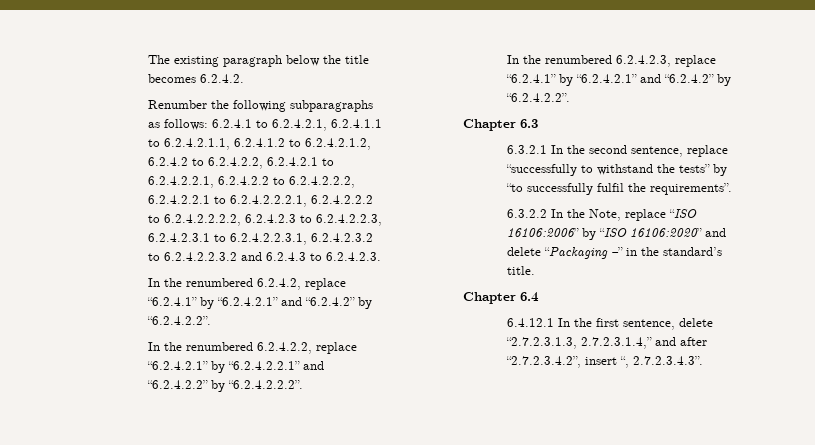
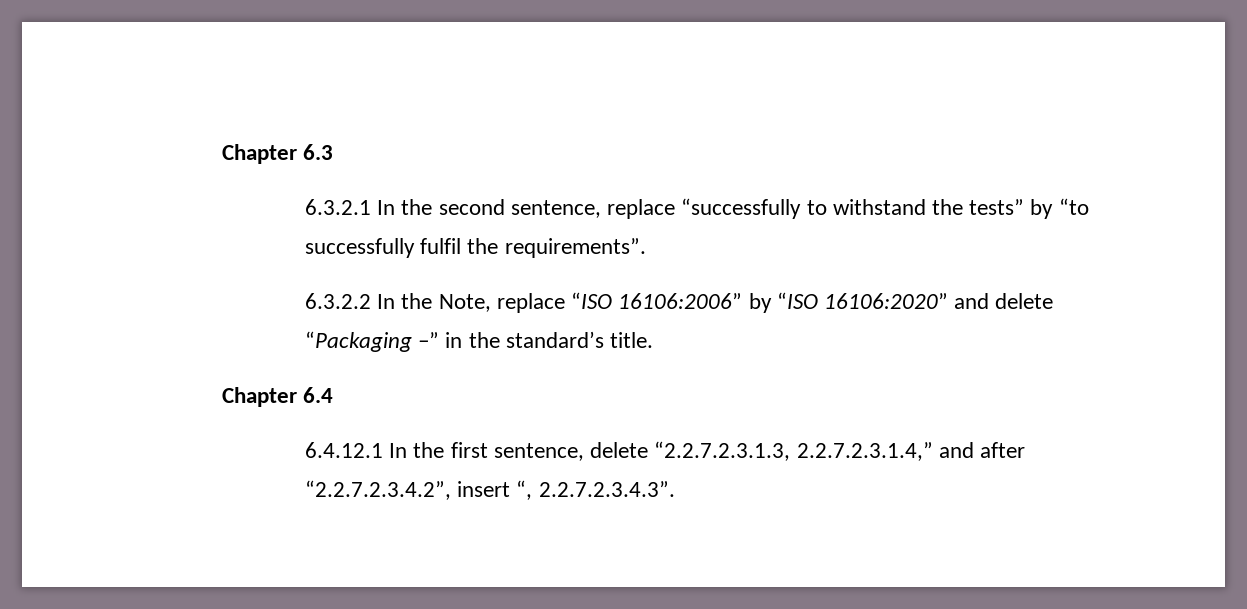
[147,55,369,67] [147,74,244,83] [147,100,373,112] [147,119,382,131] [147,138,371,150] [147,157,334,169] [147,176,355,188] [147,195,373,207] [147,214,382,226] [147,233,373,245] [147,252,381,261] [147,278,346,290] [146,297,372,309] [146,316,211,325] [147,342,357,354] [146,361,324,373] [146,380,303,392] [506,55,716,67] [505,74,731,86] [505,93,570,102] The existing paragraph below the title becomes 6.2.4.2. // Renumber the following subparagraphs as follows: 6.2.4.1 to 6.2.4.2.1, 6.2.4.1.1 to 6.2.4.2.1.1, 6.2.4.1.2 to 6.2.4.2.1.2, 6.2.4.2 to 6.2.4.2.2, 6.2.4.2.1 to 6.2.4.2.2.1, 6.2.4.2.2 to 6.2.4.2.2.2, 6.2.4.2.2.1 to 6.2.4.2.2.2.1, 6.2.4.2.2.2 to 6.2.4.2.2.2.2, 6.2.4.2.3 to 6.2.4.2.2.3, 6.2.4.2.3.1 to 6.2.4.2.2.3.1, 6.2.4.2.3.2 to 6.2.4.2.2.3.2 and 6.2.4.3 to 6.2.4.2.3. // In the renumbered 6.2.4.2, replace “6.2.4.1” by “6.2.4.2.1” and “6.2.4.2” by “6.2.4.2.2”. // In the renumbered 6.2.4.2.2, replace “6.2.4.2.1” by “6.2.4.2.2.1” and “6.2.4.2.2” by “6.2.4.2.2.2”. // In the renumbered 6.2.4.2.3, replace “6.2.4.1” by “6.2.4.2.1” and “6.2.4.2” by “6.2.4.2.2”. // -> (222, 154) none
[505,337,652,349] “2.7.2.3.1.3, 2.7.2.3.1.4,” -> [654,441,933,461] “2.2.7.2.3.1.3, 2.2.7.2.3.1.4,”
[505,356,581,368] “2.7.2.3.4.2”, -> [305,480,452,500] “2.2.7.2.3.4.2”,
[632,356,703,365] 2.7.2.3.4.3”. -> [538,481,675,497] 2.2.7.2.3.4.3”.

